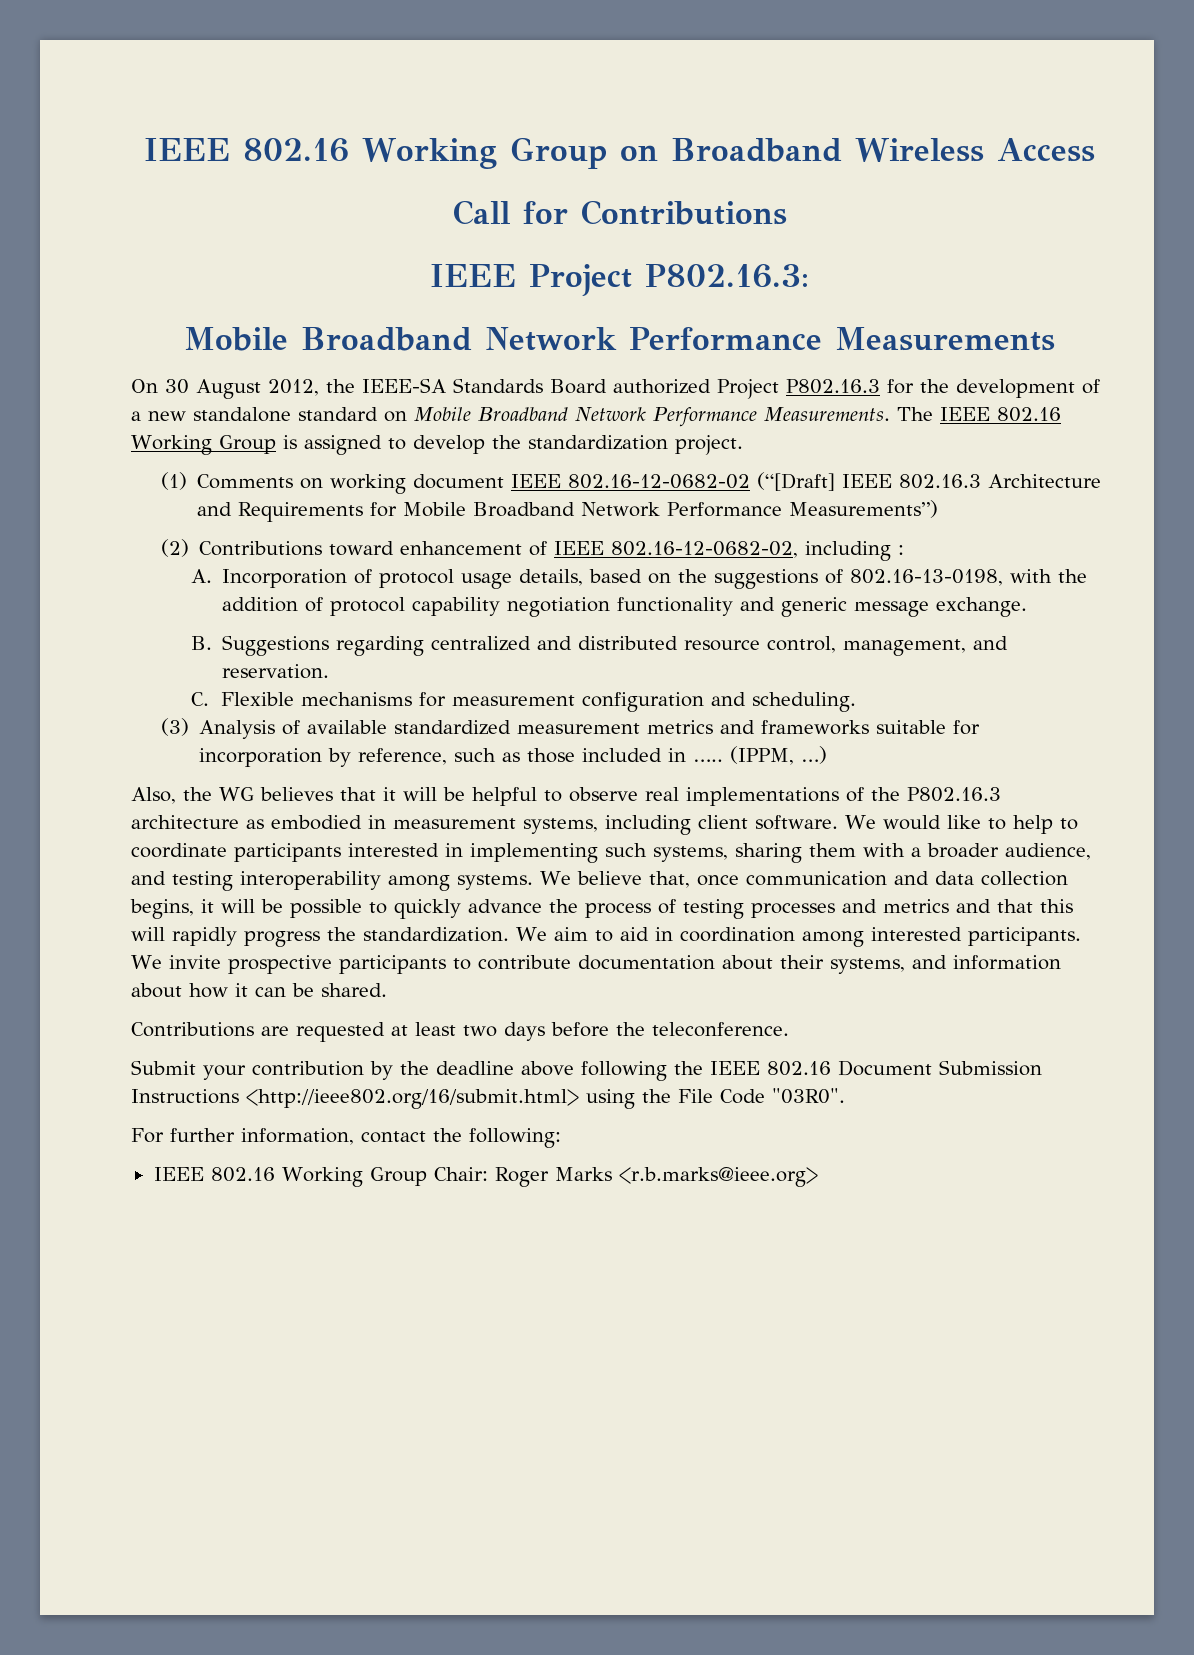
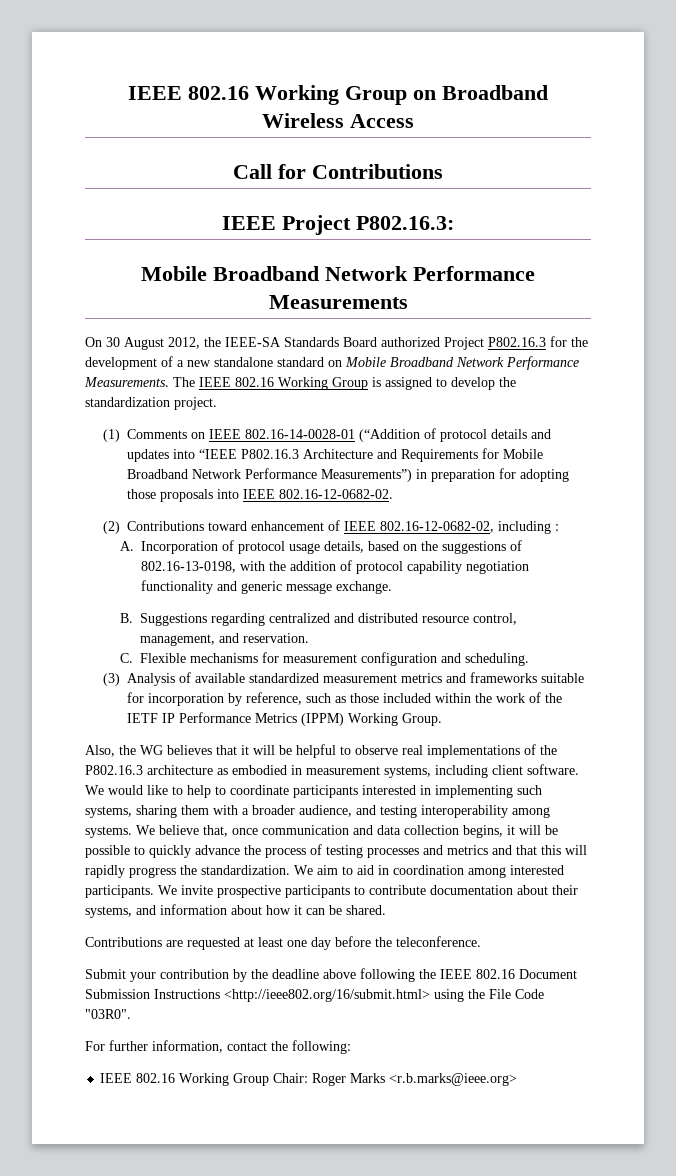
[330,472,982,494] working document IEEE 802.16-12-0682-02 (“[Draft] IEEE 802.16.3 -> [208,428,551,442] [126,449,299,462] IEEE 802.16-14-0028-01 (“Addition of protocol details and updates into “IEEE P802.16.3
(939, 509) none -> [415,468,569,482] [126,489,393,502] in preparation for adopting those proposals into IEEE 802.16-12-0682-02.
[668,746,828,765] in ….. (IPPM, …) -> [434,692,562,703] [126,712,442,726] within the work of the IETF IP Performance Metrics (IPPM) Working Group.
[463,1022,545,1041] two days -> [287,937,331,950] one day

